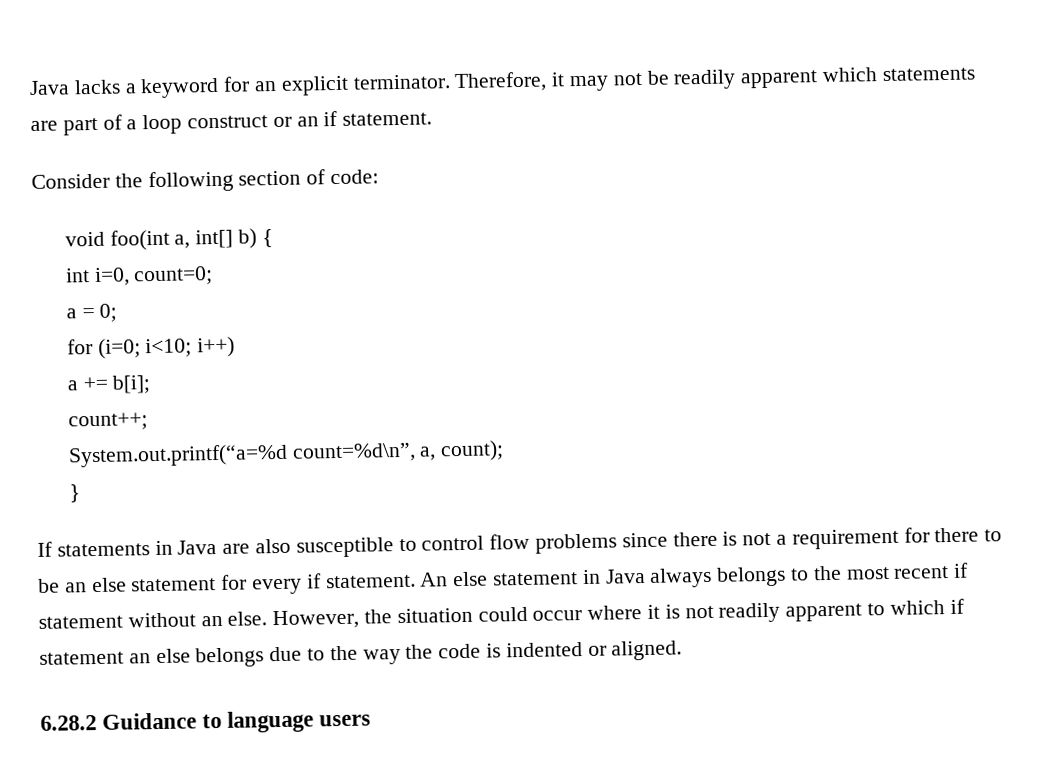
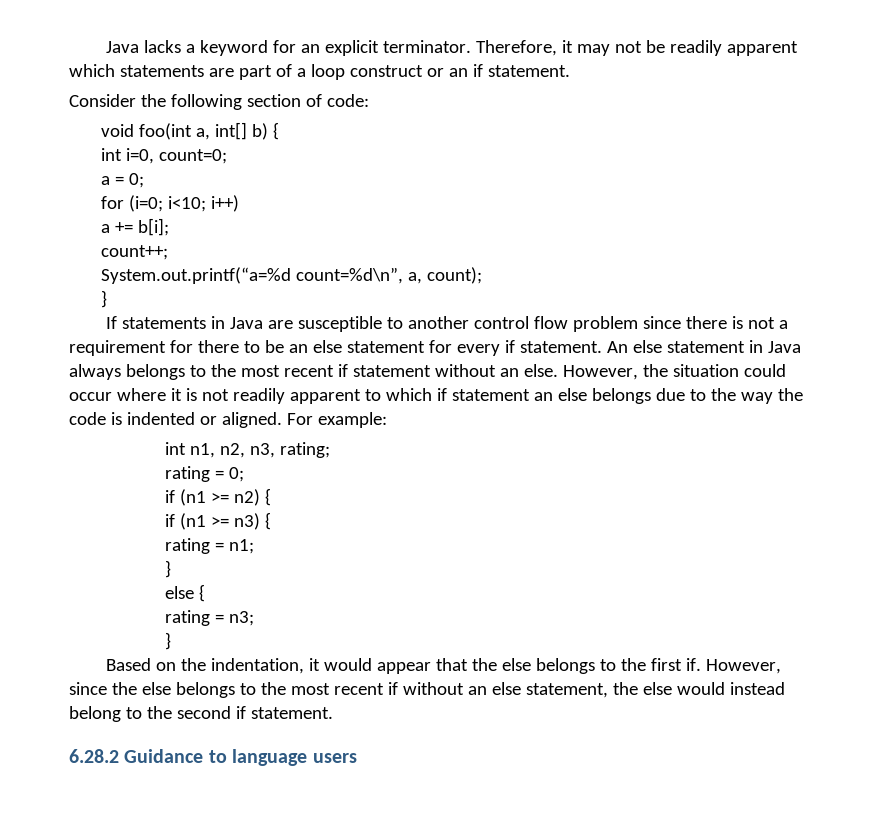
[255,538,292,554] also -> (293, 324) none
(417, 545) none -> [407,316,469,329] another
[535,533,618,554] problems -> [572,316,638,332] problem
(683, 650) none -> [286,412,387,428] [164,442,330,458] [164,466,244,482] [164,488,271,506] [164,512,271,530] [164,538,254,554] [164,560,171,578] [164,584,205,602] [164,610,254,626] [164,632,171,650] [105,658,781,674] [69,682,785,698] [69,706,333,722] For example: // int n1, n2, n3, rating; // rating = 0; // if (n1 >= n2) { // if (n1 >= n3) { // rating = n1; // } // else { // rating = n3; // } // Based on the indentation, it would appear that the else belongs to the first if. However, since the else belongs to the most recent if without an else statement, the else would instead belong to the second if statement.

